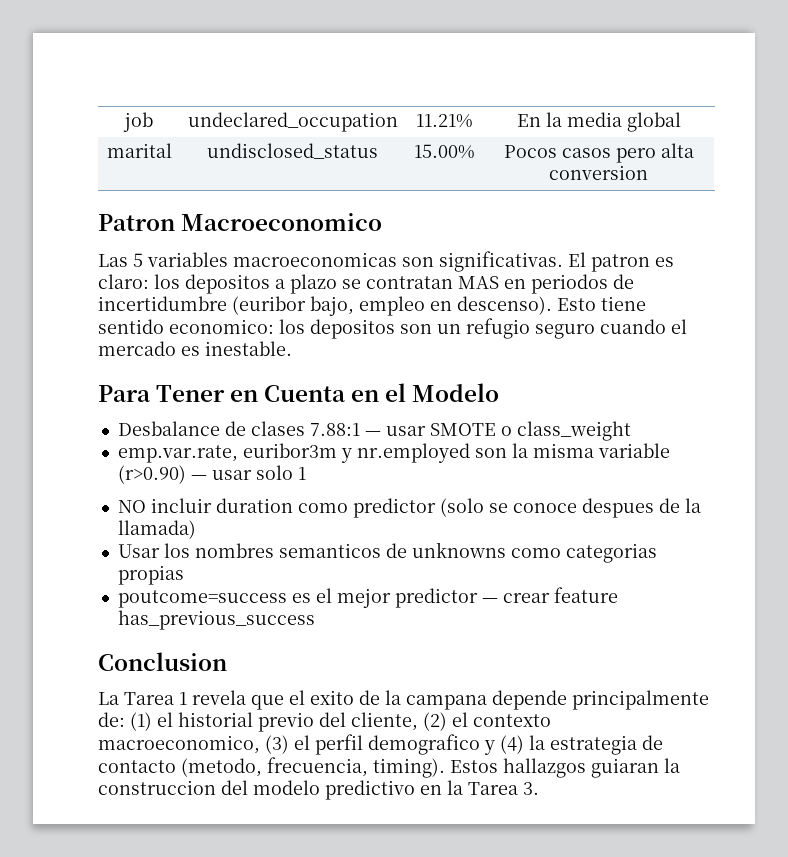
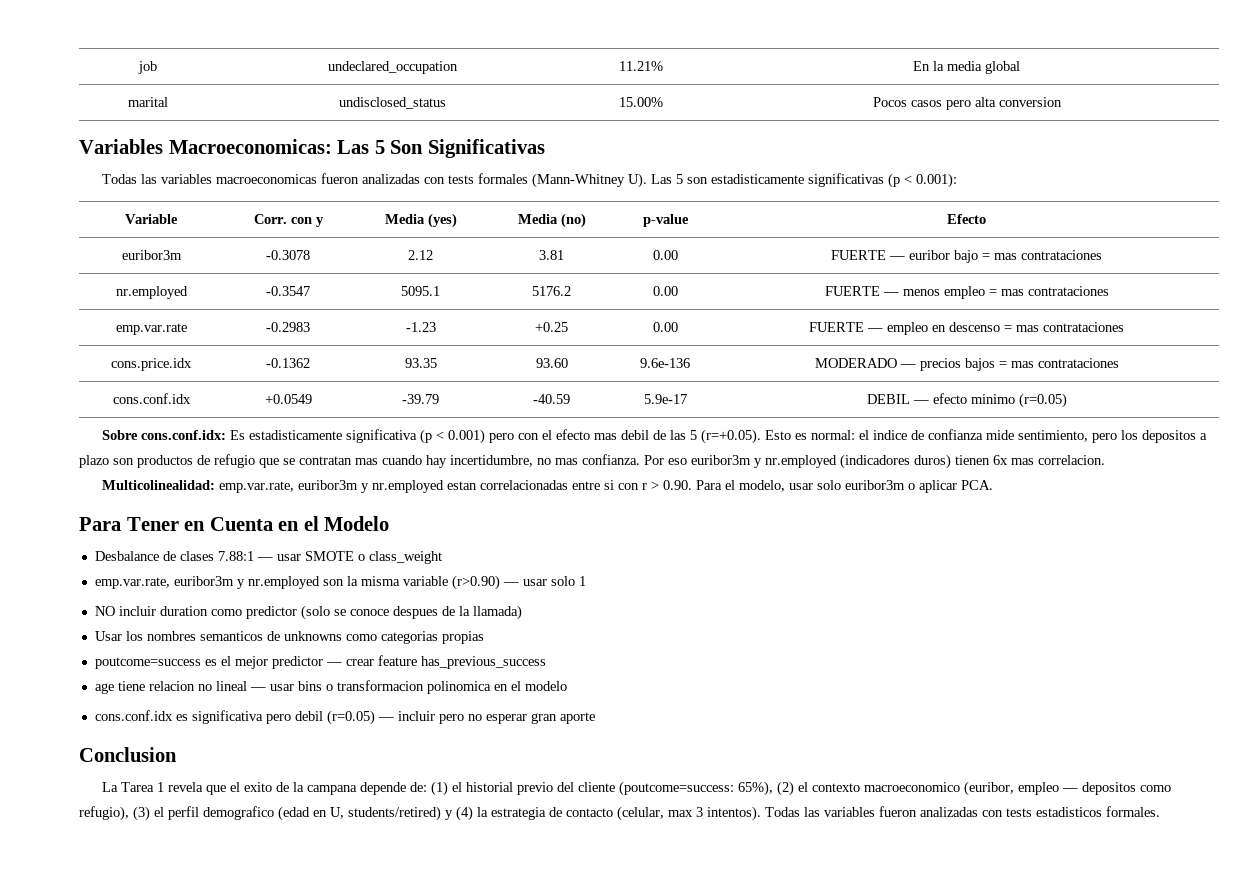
[98,213,383,231] [98,251,674,272] [98,274,634,294] [98,296,646,316] [98,318,687,339] [98,341,292,356] Patron Macroeconomico // Las 5 variables macroeconomicas son significativas. El patron es claro: los depositos a plazo se contratan MAS en periodos de incertidumbre (euribor bajo, empleo en descenso). Esto tiene sentido economico: los depositos son un refugio seguro cuando el mercado es inestable. -> [79,139,545,158] [101,173,957,188] [125,214,178,224] [253,214,324,227] [384,213,457,228] [517,213,586,228] [642,214,689,227] [947,214,986,224] [121,250,182,260] [266,250,310,260] [408,250,433,260] [539,250,564,260] [652,250,678,260] [831,250,1102,263] [115,286,188,299] [266,286,310,296] [401,286,440,296] [532,286,571,296] [652,286,678,296] [824,286,1109,299] [115,323,187,335] [266,322,310,332] [405,322,436,332] [535,322,568,332] [652,322,678,332] [809,322,1124,335] [111,358,192,371] [266,358,310,368] [404,358,437,368] [535,358,568,368] [640,358,690,368] [814,358,1119,371] [112,393,191,404] [264,394,312,404] [402,394,439,404] [533,394,570,404] [643,394,687,404] [866,393,1067,408] [101,429,1207,444] [79,454,1105,469] [101,480,993,493] Variables Macroeconomicas: Las 5 Son Significativas // Todas las variables macroeconomicas fueron analizadas con tests formales (Mann-Whitney U). Las 5 son estadisticamente significativas (p < 0.001): // Variable | Corr. con y | Media (yes) | Media (no) | p-value | Efecto // euribor3m | -0.3078 | 2.12 | 3.81 | 0.00 | FUERTE — euribor bajo = mas contrataciones // nr.employed | -0.3547 | 5095.1 | 5176.2 | 0.00 | FUERTE — menos empleo = mas contrataciones // emp.var.rate | -0.2983 | -1.23 | +0.25 | 0.00 | FUERTE — empleo en descenso = mas contrataciones // cons.price.idx | -0.1362 | 93.35 | 93.60 | 9.6e-136 | MODERADO — precios bajos = mas contrataciones // cons.conf.idx | +0.0549 | -39.79 | -40.59 | 5.9e-17 | DEBIL — efecto minimo (r=0.05) // Sobre cons.conf.idx: Es estadisticamente significativa (p < 0.001) pero con el efecto mas debil de las 5 (r=+0.05). Esto es normal: el indice de confianza mide sentimiento, pero los depositos a plazo son productos de refugio que se contratan mas cuando hay incertidumbre, no mas confianza. Por eso euribor3m y nr.employed (indicadores duros) tienen 6x mas correlacion. // Multicolinealidad: emp.var.rate, euribor3m y nr.employed estan correlacionadas entre si con r > 0.90. Para el modelo, usar solo euribor3m o aplicar PCA.
(315, 620) none -> [94,680,567,694] [94,710,595,725] // age tiene relacion no lineal — usar bins o transformacion polinomica en el modelo // cons.conf.idx es significativa pero debil (r=0.05) — incluir pero no esperar gran aporte
[572,690,709,710] principalmente -> (406, 788) none
[351,712,551,731] [98,734,480,755] cliente, (2) el contexto macroeconomico, (3) el perfil demografico -> [577,781,1171,796] [79,806,441,821] cliente (poutcome=success: 65%), (2) el contexto macroeconomico (euribor, empleo — depositos como refugio), (3) el perfil demografico (edad en U, students/retired)
[181,757,680,778] [98,780,539,800] (metodo, frecuencia, timing). Estos hallazgos guiaran la construccion del modelo predictivo en la Tarea 3. -> [617,806,1160,821] (celular, max 3 intentos). Todas las variables fueron analizadas con tests estadisticos formales.

